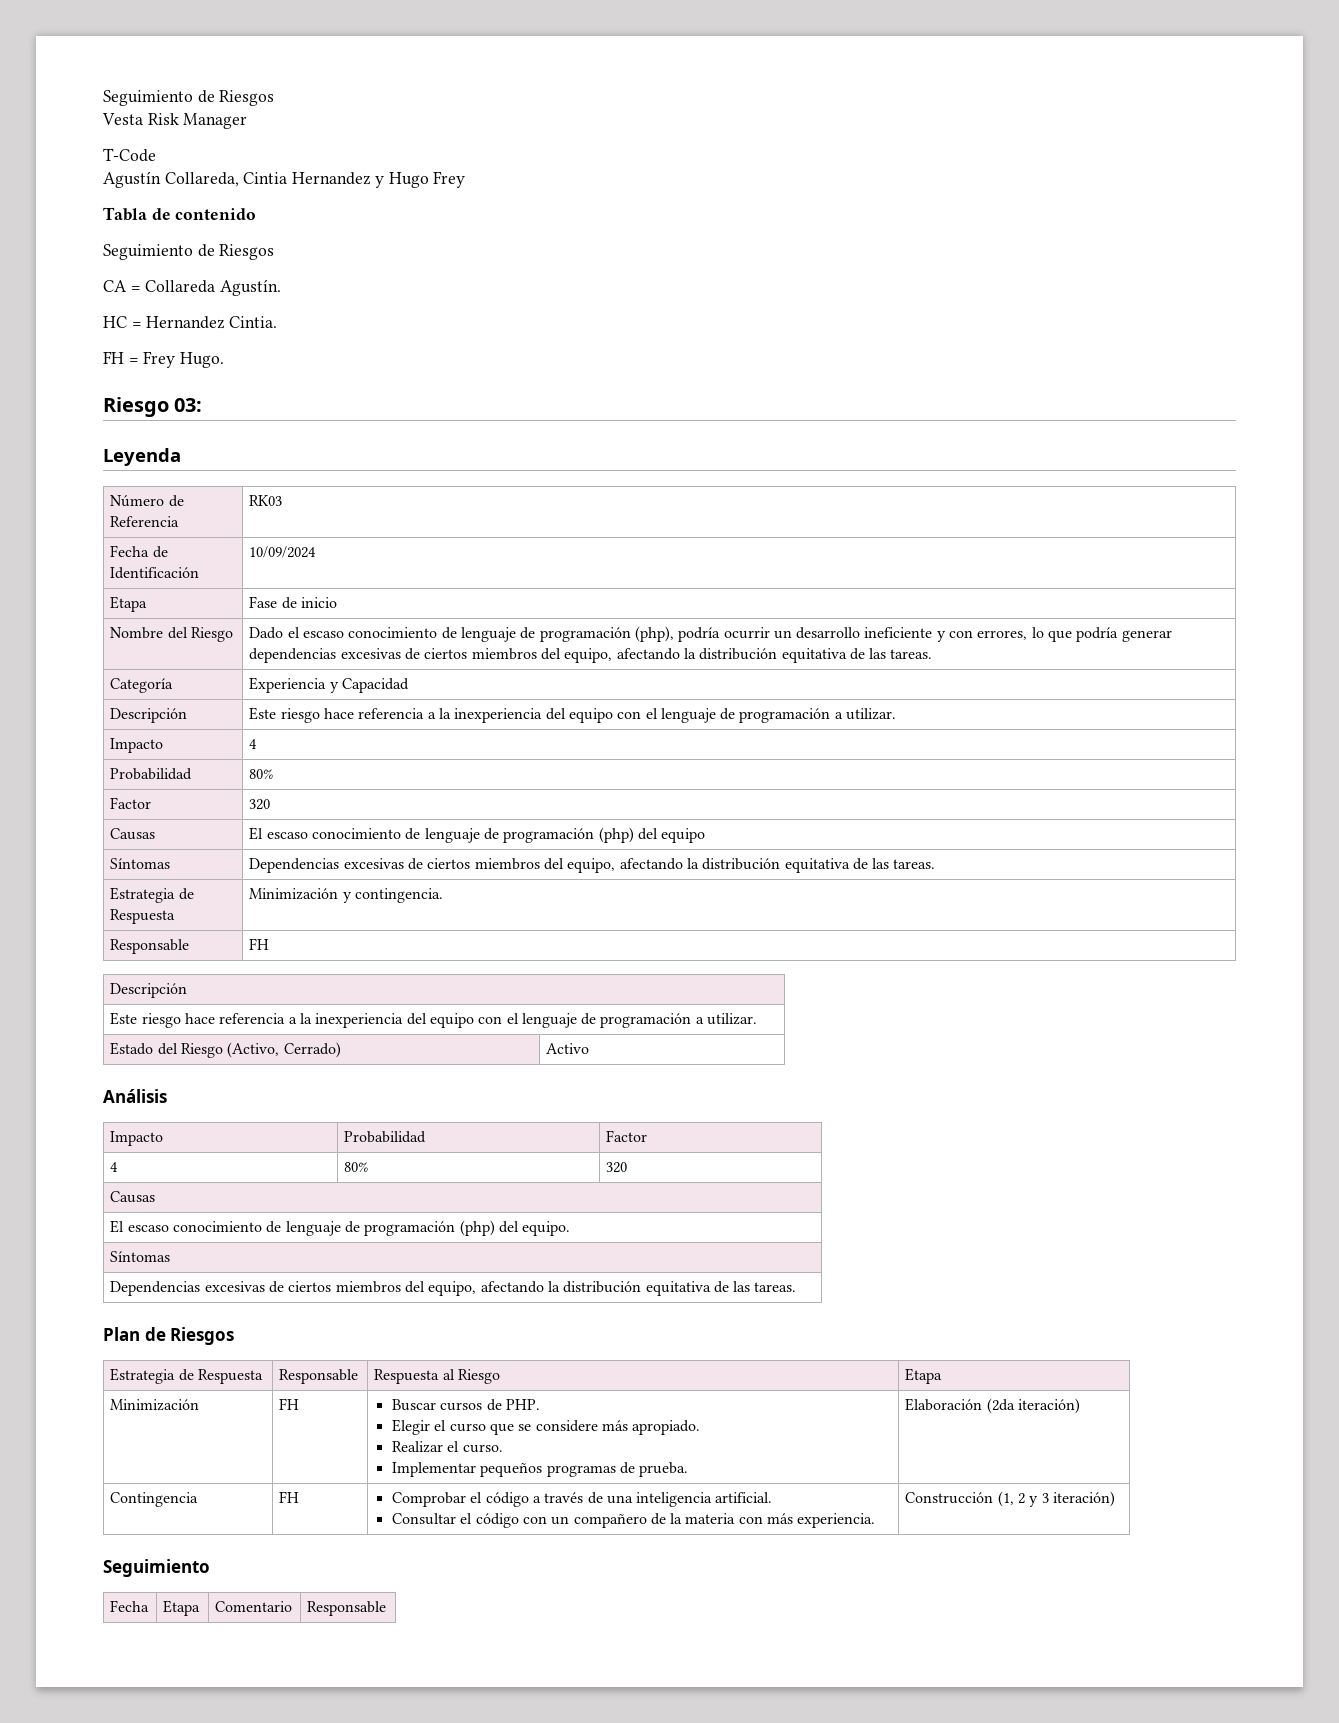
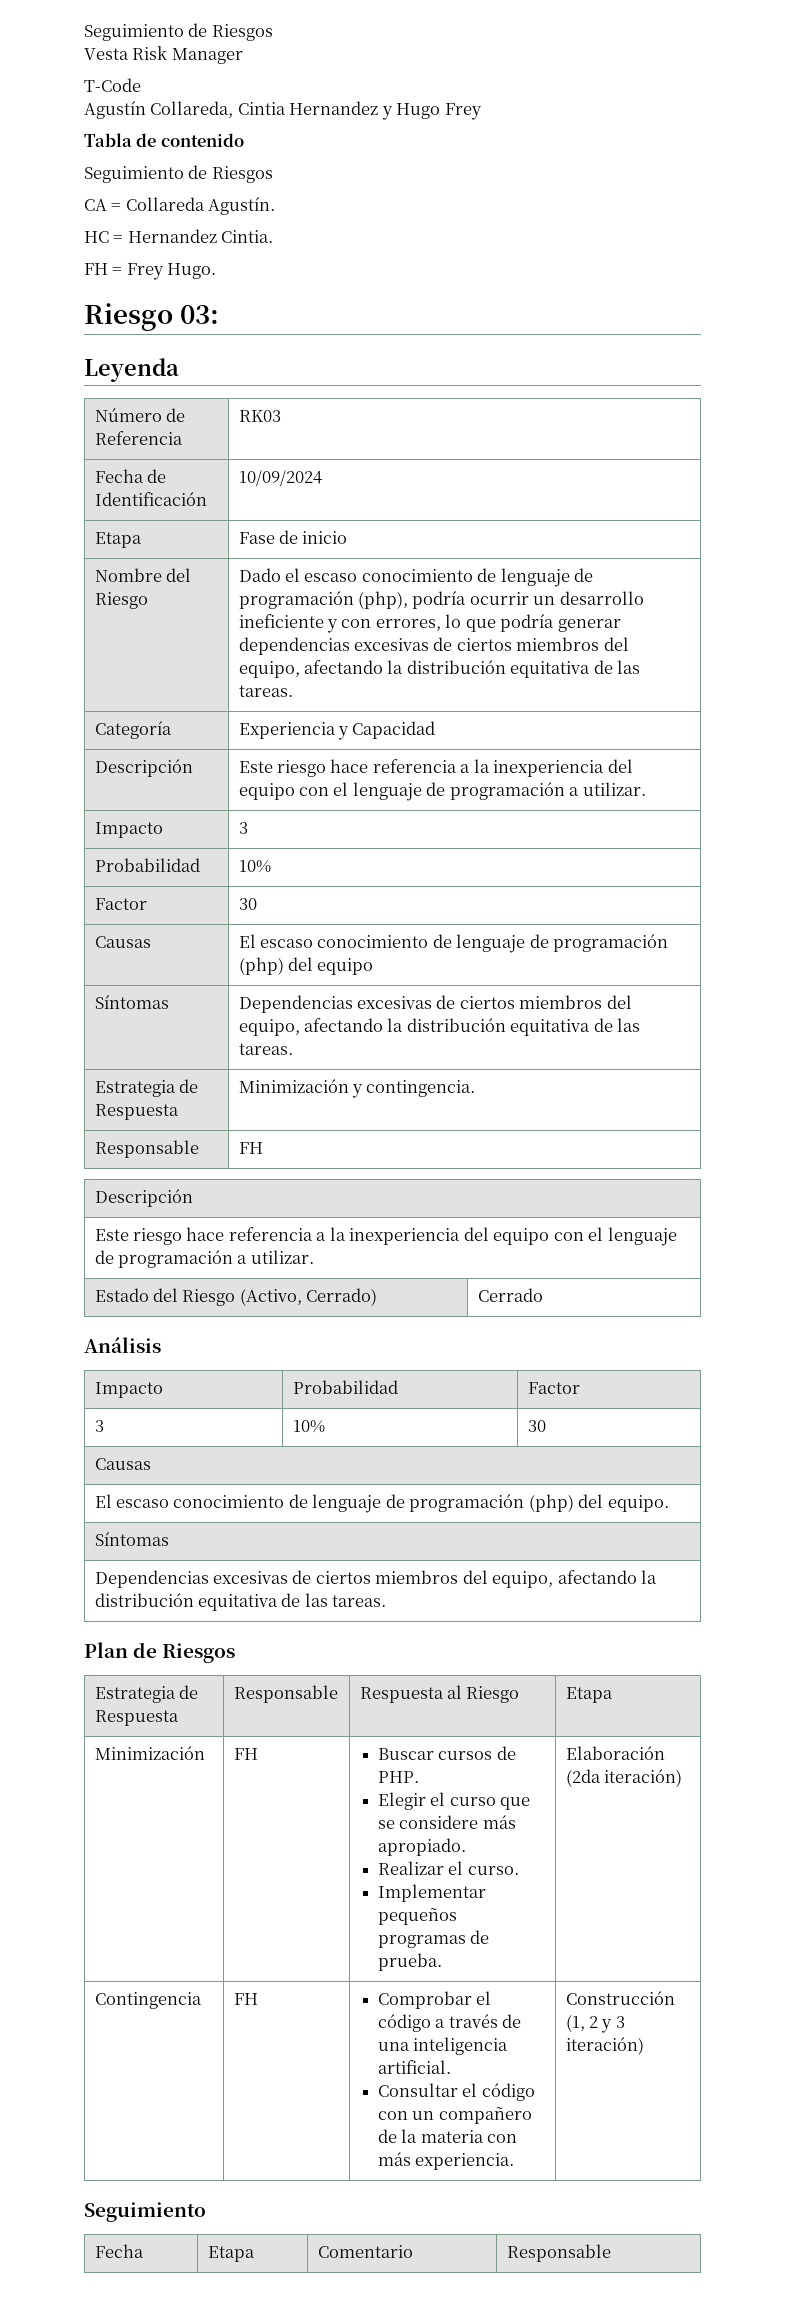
[249,739,258,749] [110,768,193,780] [249,769,274,779] 4 // Probabilidad | 80% -> [238,822,248,834] [94,858,200,872] [238,860,271,873] 3 // Probabilidad | 10%
[249,799,271,810] 320 -> [238,898,257,910] 30
[546,1043,590,1054] Activo -> [477,1288,543,1302] Cerrado
[110,1162,119,1172] [344,1162,369,1172] [606,1162,628,1173] 4 | 80% | 320 -> [94,1420,104,1432] [292,1420,325,1433] [527,1420,546,1432] 3 | 10% | 30

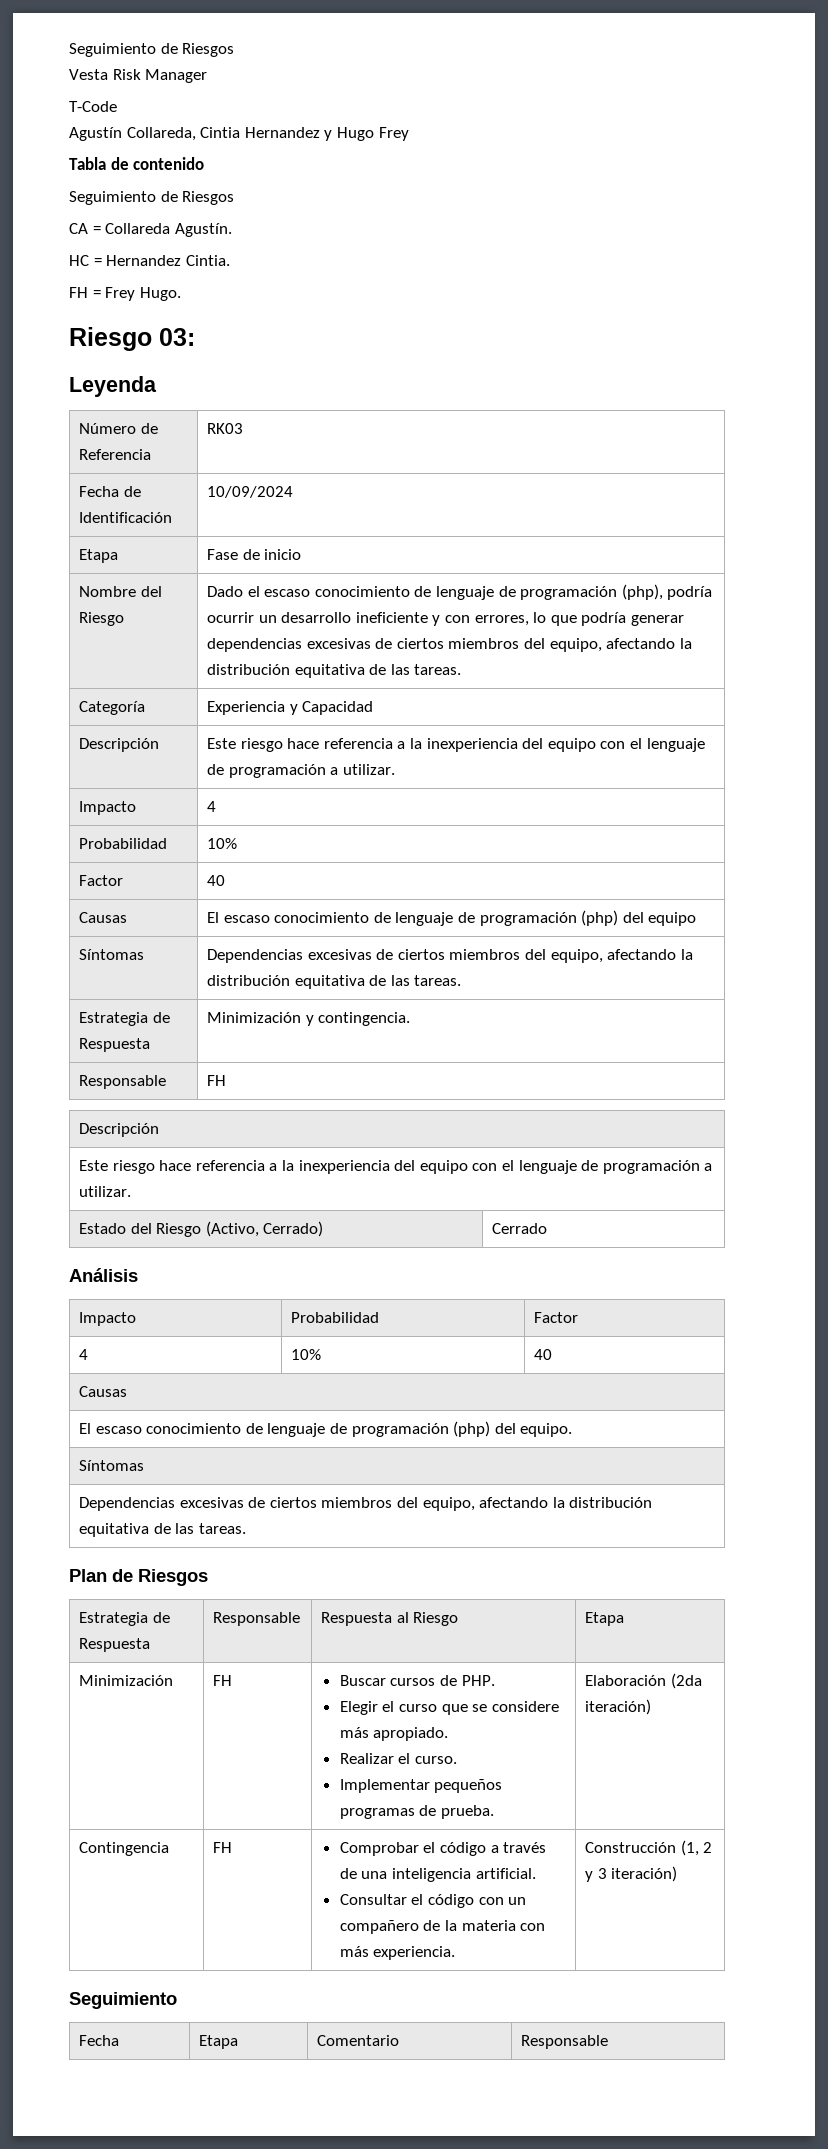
[238,822,248,834] 3 -> [207,801,217,812] 4
[238,898,257,910] 30 -> [207,875,226,886] 40
[94,1420,104,1432] 3 -> [79,1349,89,1360] 4
[527,1420,546,1432] 30 -> [534,1349,553,1360] 40

